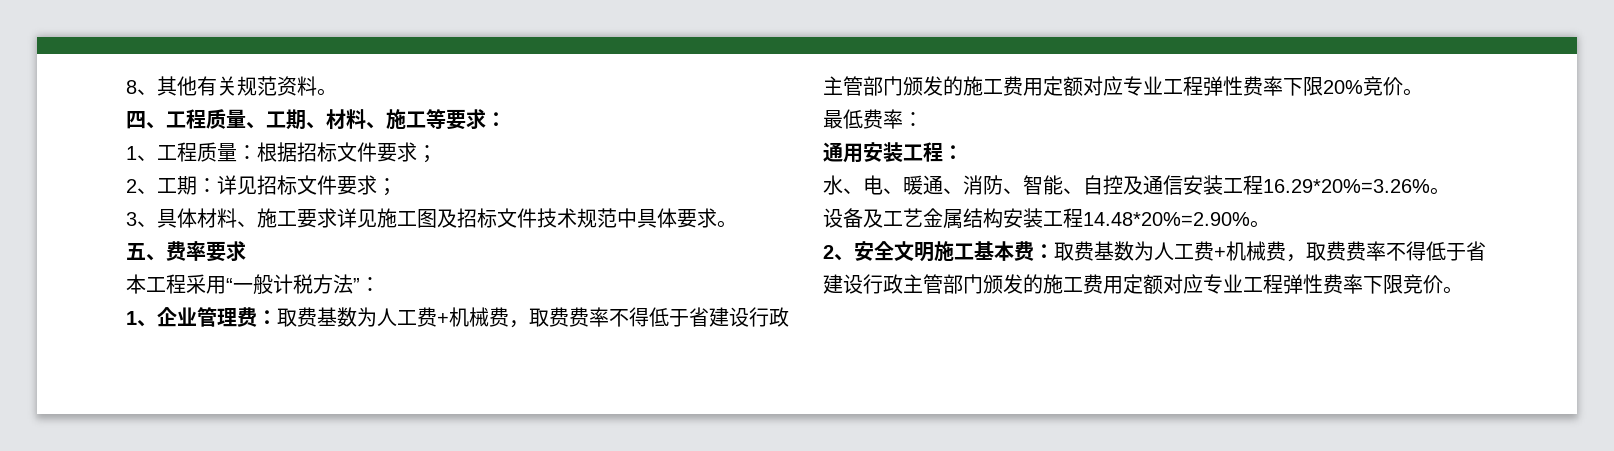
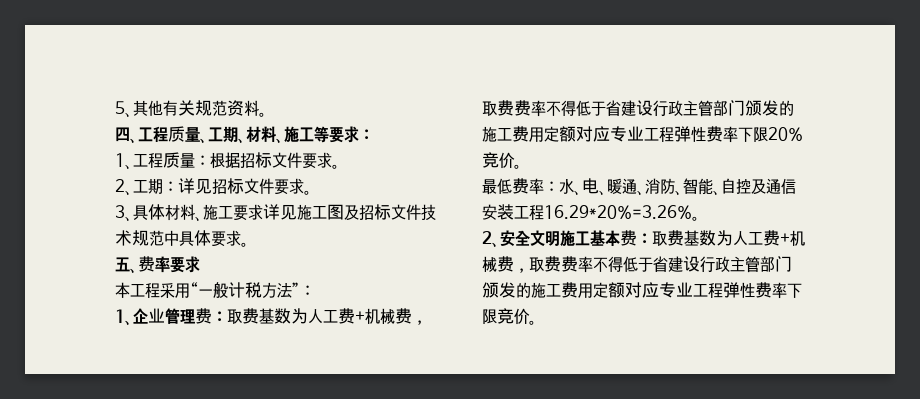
[126,80,137,94] 8 -> [115,101,125,114] 5
[417,145,437,163] ； -> [332,164,340,169] 。
[377,178,397,196] ； -> [304,190,312,195] 。
[823,142,963,163] // 通用安装工程： // -> (559, 186) none
[823,208,1270,229] // 设备及工艺金属结构安装工程14.48*20%=2.90%。 -> (700, 218) none

